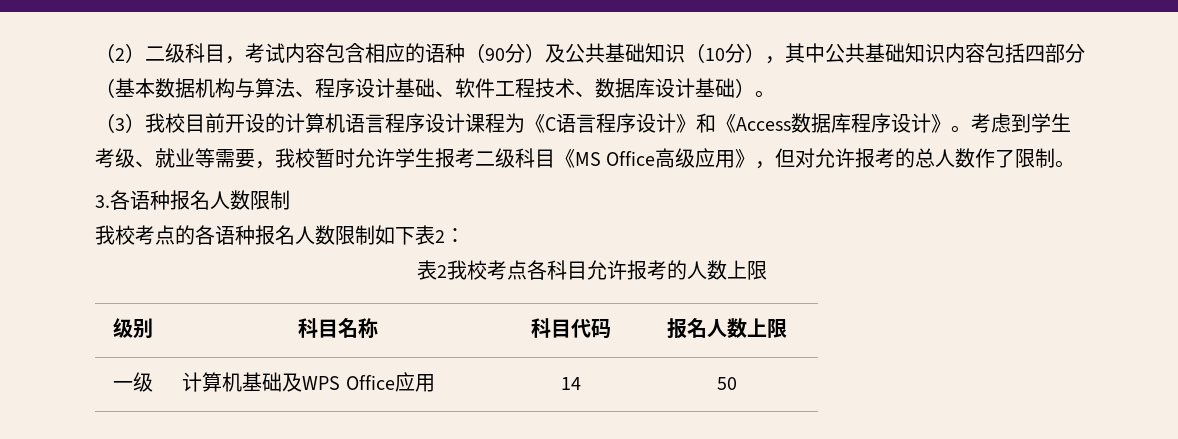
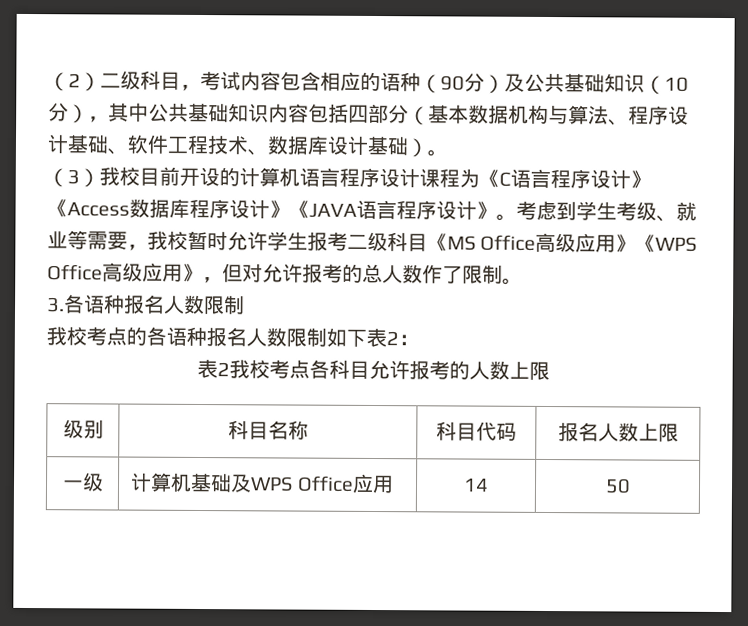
[696,113,716,133] 和 -> (651, 179) none
(951, 123) none -> [289,199,497,220] 《JAVA语言程序设计》
(756, 158) none -> [635,234,698,253] [47,262,203,283] 《WPS Office高级应用》

